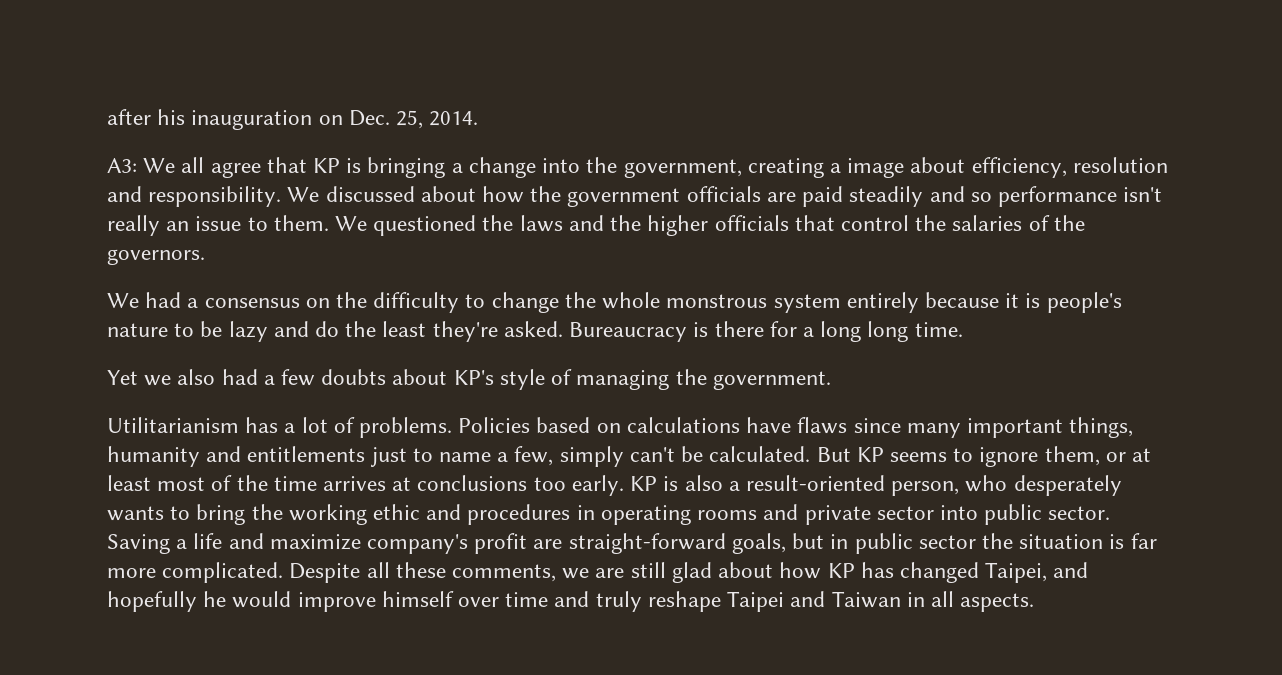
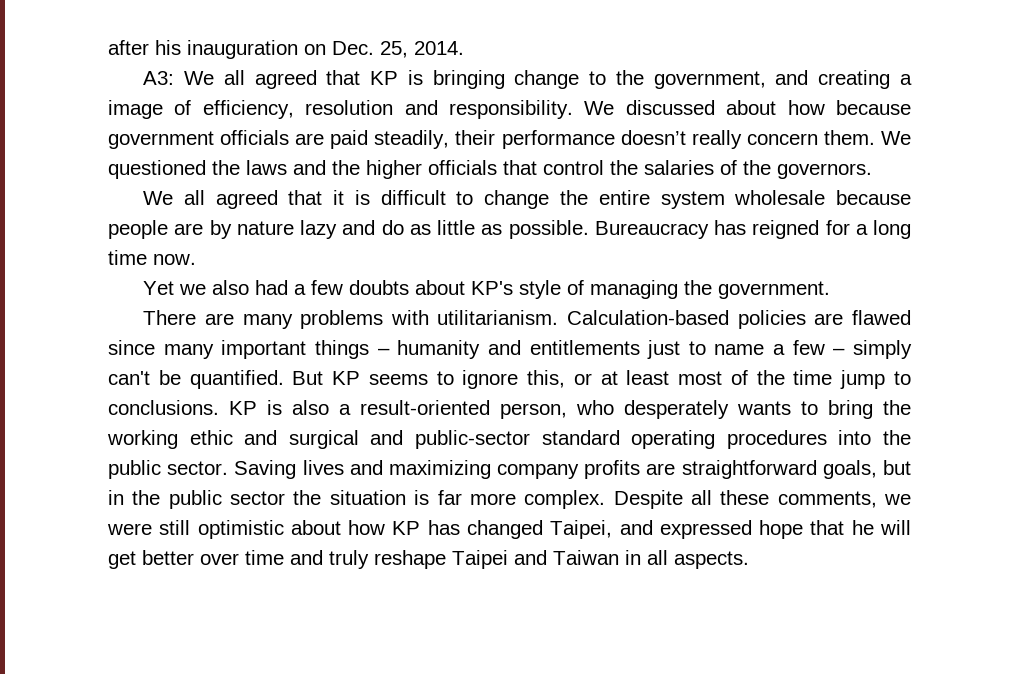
[210,162,261,178] agree -> [254,70,317,89] agreed
[451,157,581,178] a change into -> [514,70,607,89] change to
(742, 168) none -> [775,70,809,85] and
[910,157,966,173] about -> [174,100,192,115] of
[530,186,562,202] the -> [835,100,911,115] because
[849,186,1163,207] [107,215,268,236] steadily and so performance isn't really an issue to -> [374,130,818,149] steadily, their performance doesn’t really concern
[145,292,1122,313] [107,321,764,342] had a consensus on the difficulty to change the whole monstrous system entirely because it is people's nature to be lazy and do the least they're asked. Bureaucracy is there -> [183,190,911,209] [108,220,820,239] all agreed that it is difficult to change the entire system wholesale because people are by nature lazy and do as little as possible. Bureaucracy has reigned
[867,321,963,342] long time. -> [108,250,196,265] time now.
[107,417,848,438] Utilitarianism has a lot of problems. Policies based on calculations have flaws -> [143,310,911,329] There are many problems with utilitarianism. Calculation-based policies are flawed
[1069,417,1134,438] things, -> [314,340,390,359] things –
[514,446,554,466] few, -> [792,340,846,355] few –
[709,446,811,462] calculated. -> [189,370,284,389] quantified.
[1044,446,1100,466] them, -> [527,370,566,388] this,
[323,475,624,496] arrives at conclusions too early. -> [840,370,911,389] [108,400,219,415] jump to conclusions.
[467,504,1111,525] [107,533,726,554] procedures in operating rooms and private sector into public sector. Saving a life and maximize company's profit are straight-forward -> [288,430,912,449] [108,460,817,479] surgical and public-sector standard operating procedures into the public sector. Saving lives and maximizing company profits are straightforward
(849, 541) none -> [132,490,161,505] the
[162,562,284,583] complicated. -> [524,490,606,509] complex.
[595,562,712,583] are still glad -> [107,520,284,539] were still optimistic
[107,591,454,612] hopefully he would improve himself -> [659,520,912,539] [108,550,194,569] expressed hope that he will get better

